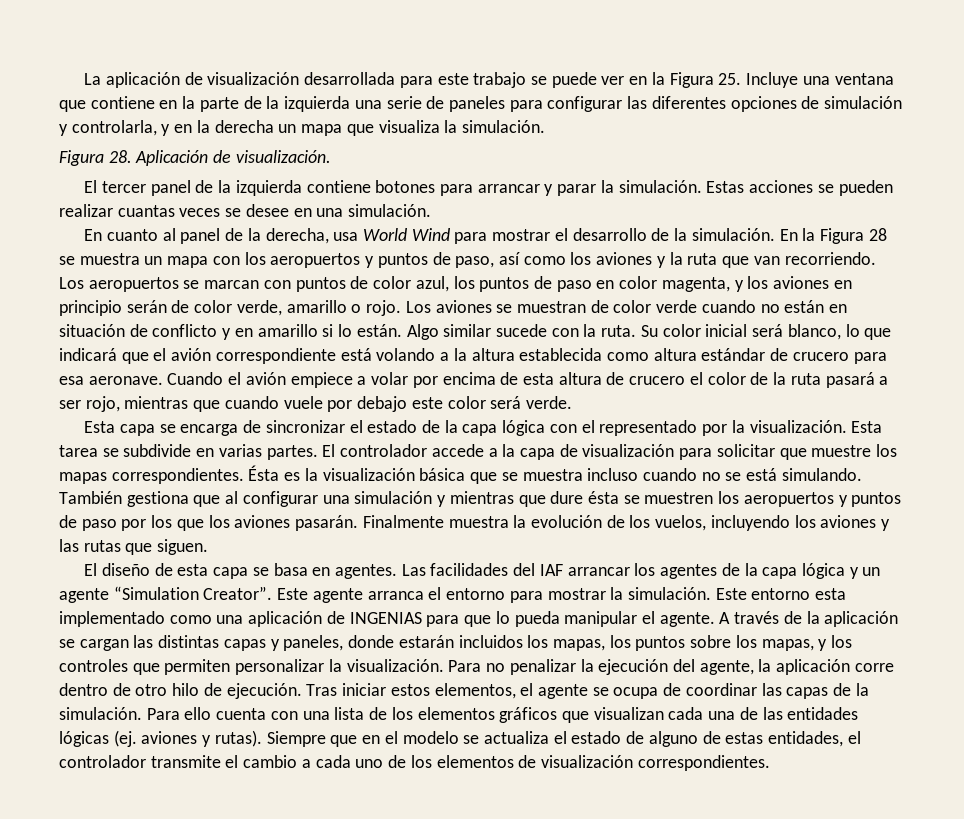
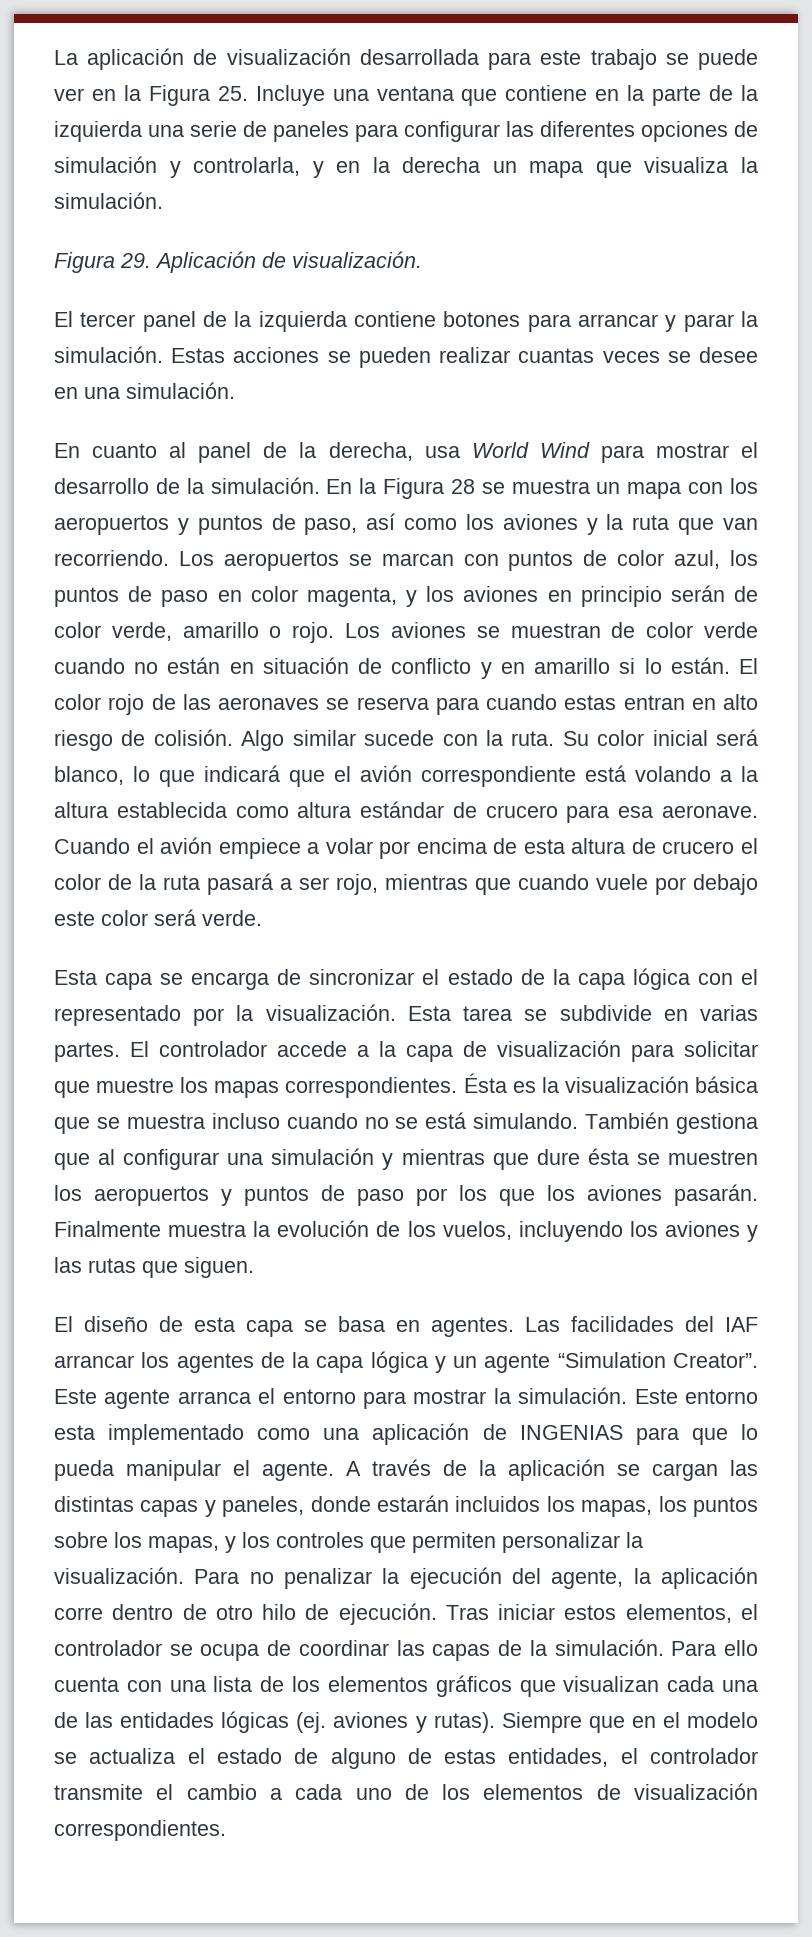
[108,150,132,163] 28. -> [120,253,151,268] 29.
(402, 330) none -> [739,658,759,674] [54,694,758,715] [54,729,233,751] El color rojo de las aeronaves se reserva para cuando estas entran en alto riesgo de colisión.
[537,684,588,699] agente -> [54,1640,162,1656] controlador

